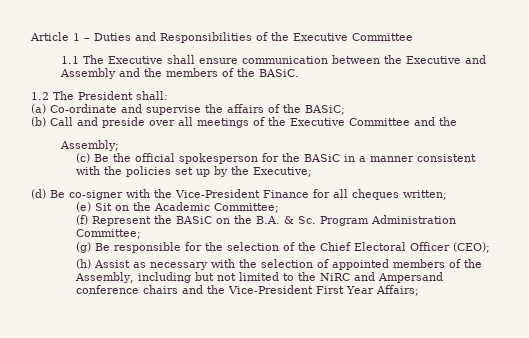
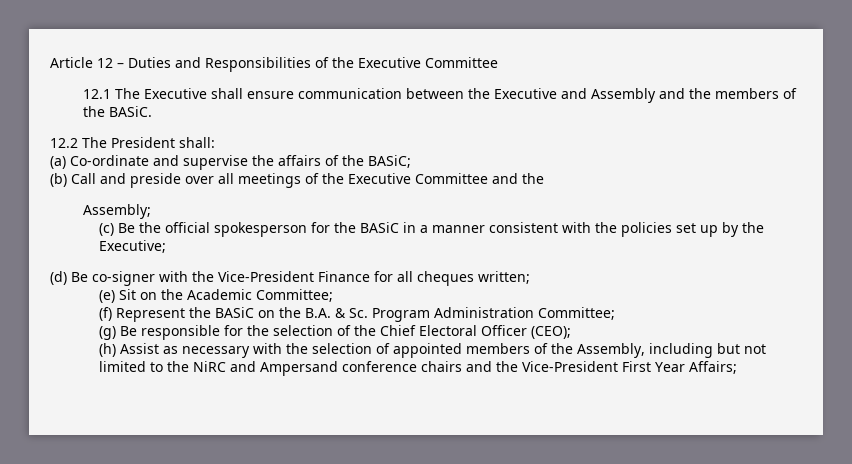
[73,33,80,41] 1 -> [97,58,113,68] 12
[60,56,79,64] 1.1 -> [82,89,111,99] 12.1
[31,92,49,100] 1.2 -> [50,138,78,148] 12.2

